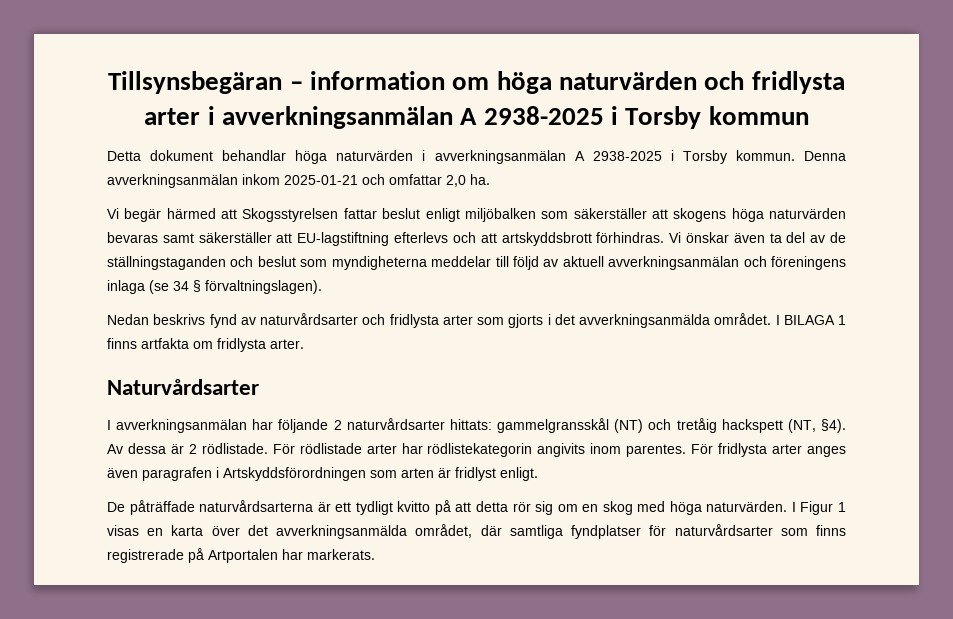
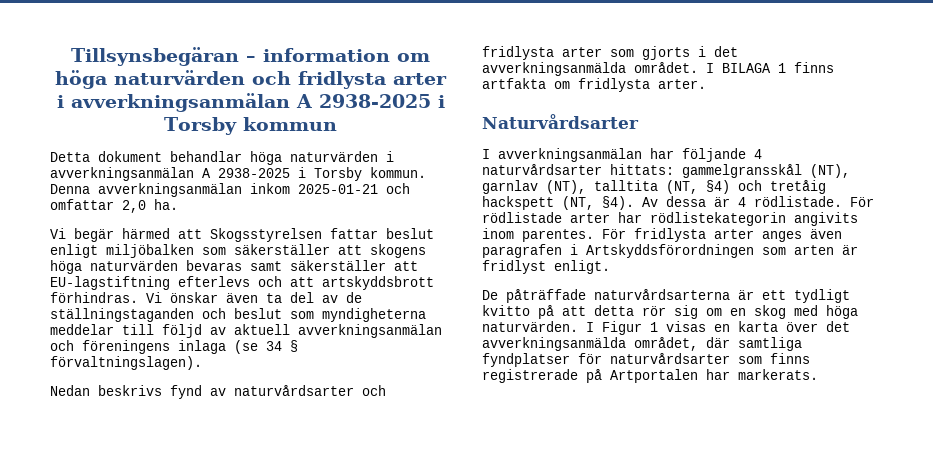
[333,420,342,430] 2 -> [754,149,762,159] 4
[614,419,644,433] (NT) -> [810,164,850,178] [482,180,730,194] (NT), garnlav (NT), talltita (NT, §4)
[188,444,197,454] 2 -> [738,197,746,207] 4

